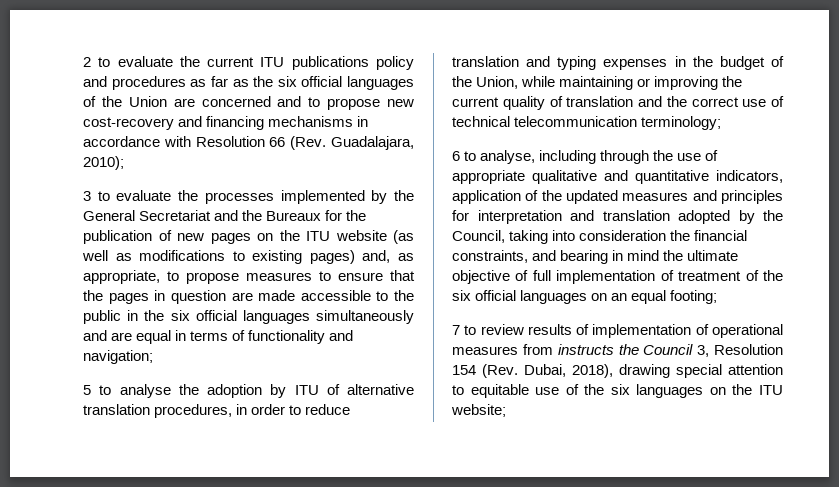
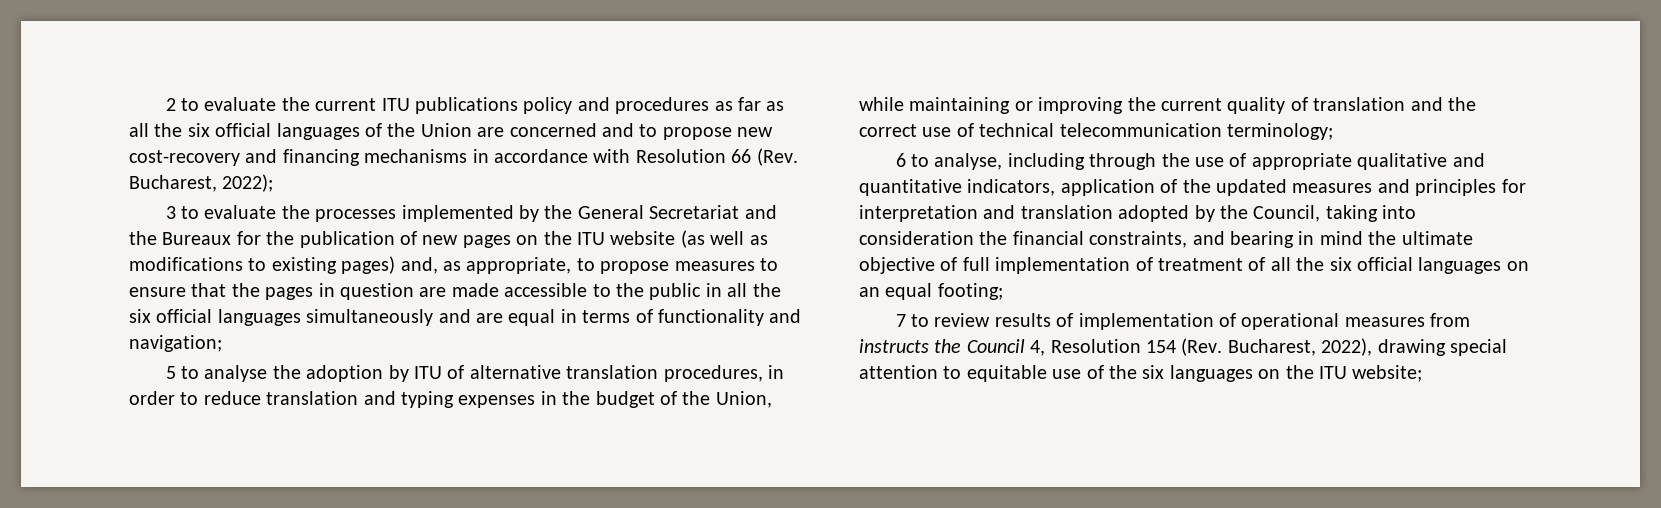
(249, 83) none -> [129,123,149,137] all
[331,136,414,150] [83,156,124,170] Guadalajara, 2010); -> [129,174,274,192] Bucharest, 2022);
(139, 315) none -> [727,283,748,297] all
(759, 275) none -> [1270,257,1291,271] all
[697,345,710,357] 3, -> [1030,340,1046,356] 4,
[524,364,613,378] Dubai, 2018), -> [1227,338,1373,356] Bucharest, 2022),

